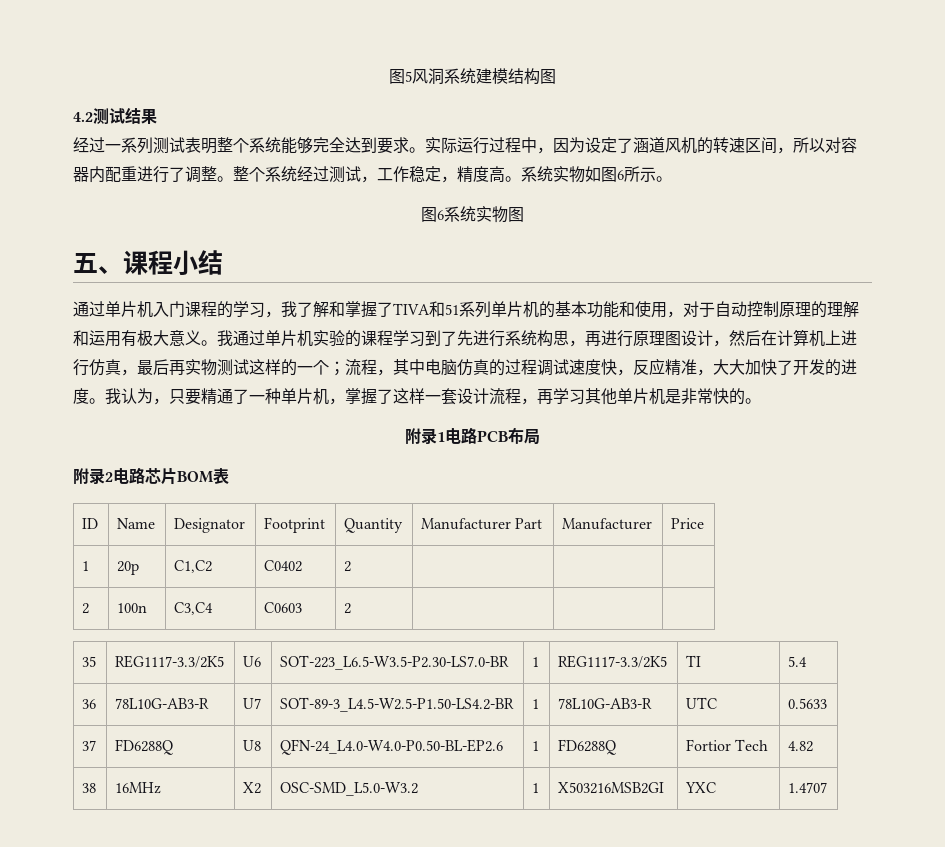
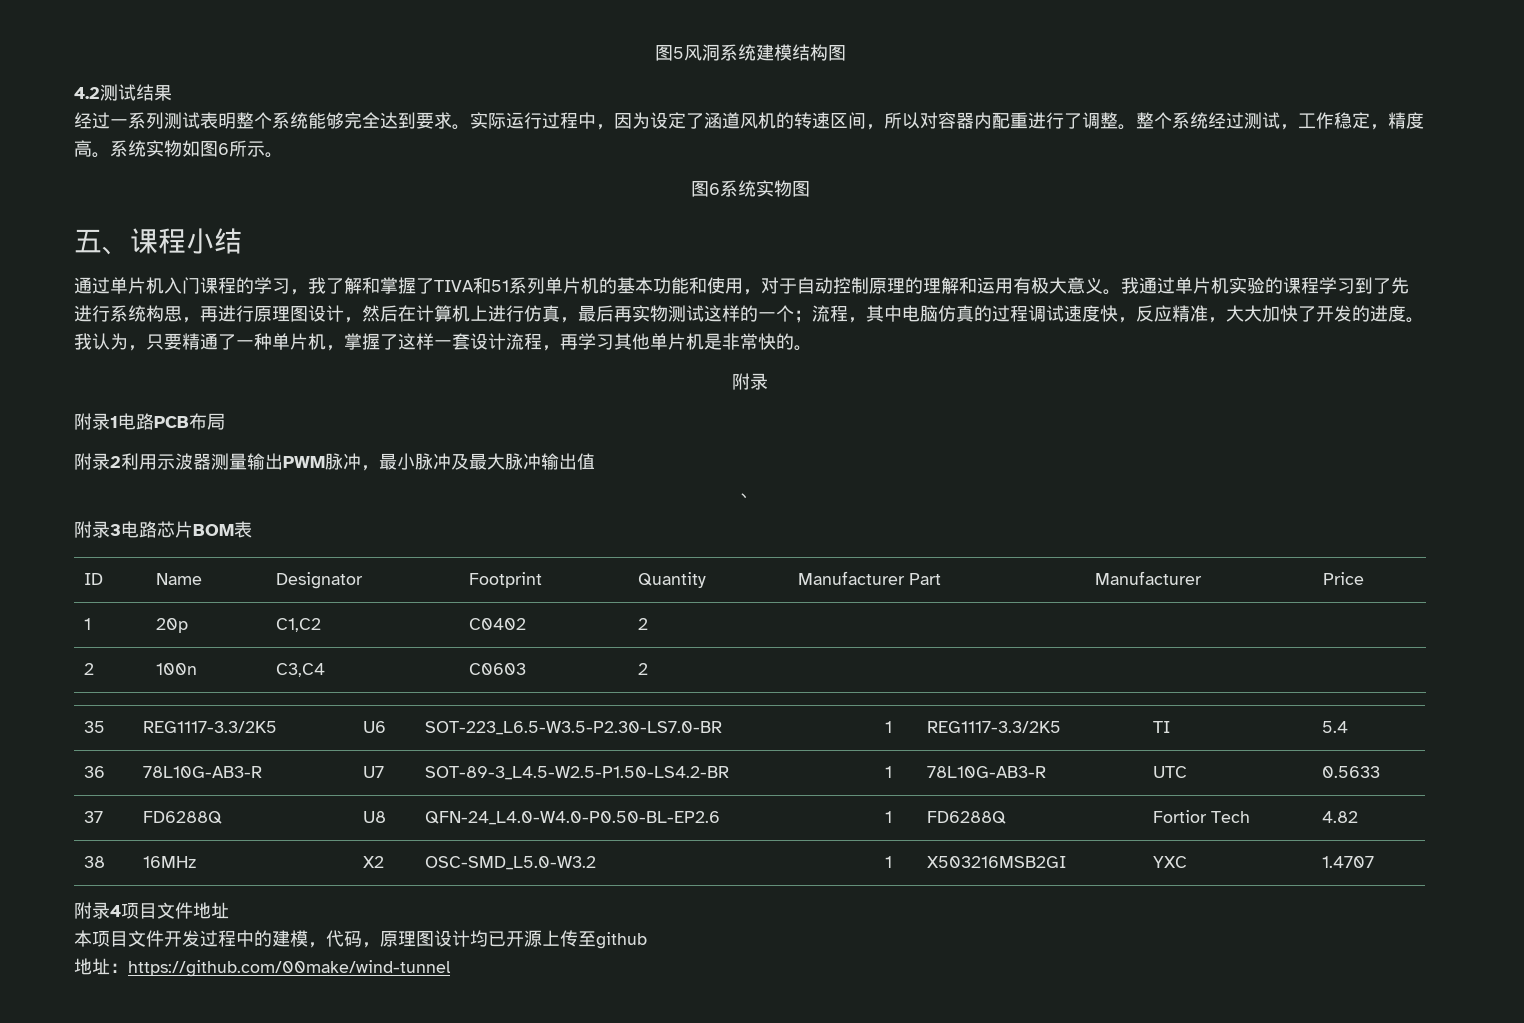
(437, 436) none -> [74,413,110,430] // 附录
(113, 477) none -> [121,453,595,471] [741,493,759,499] [74,521,121,538] 利用示波器测量输出PWM脉冲，最小脉冲及最大脉冲输出值 // 、 // 附录3
(828, 787) none -> [74,902,229,919] [74,930,647,949] [74,958,451,977] // 附录4项目文件地址 // 本项目文件开发过程中的建模，代码，原理图设计均已开源上传至github // 地址：https://github.com/00make/wind-tunnel

